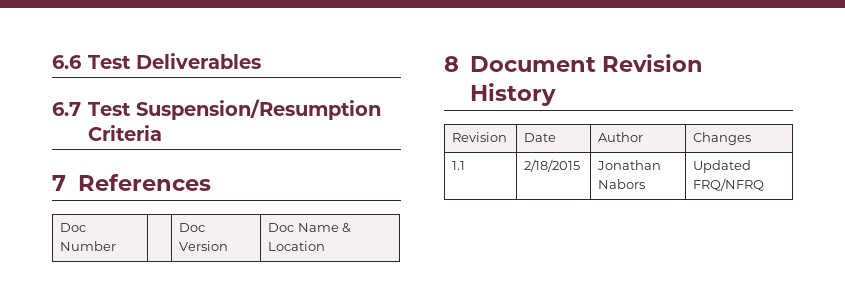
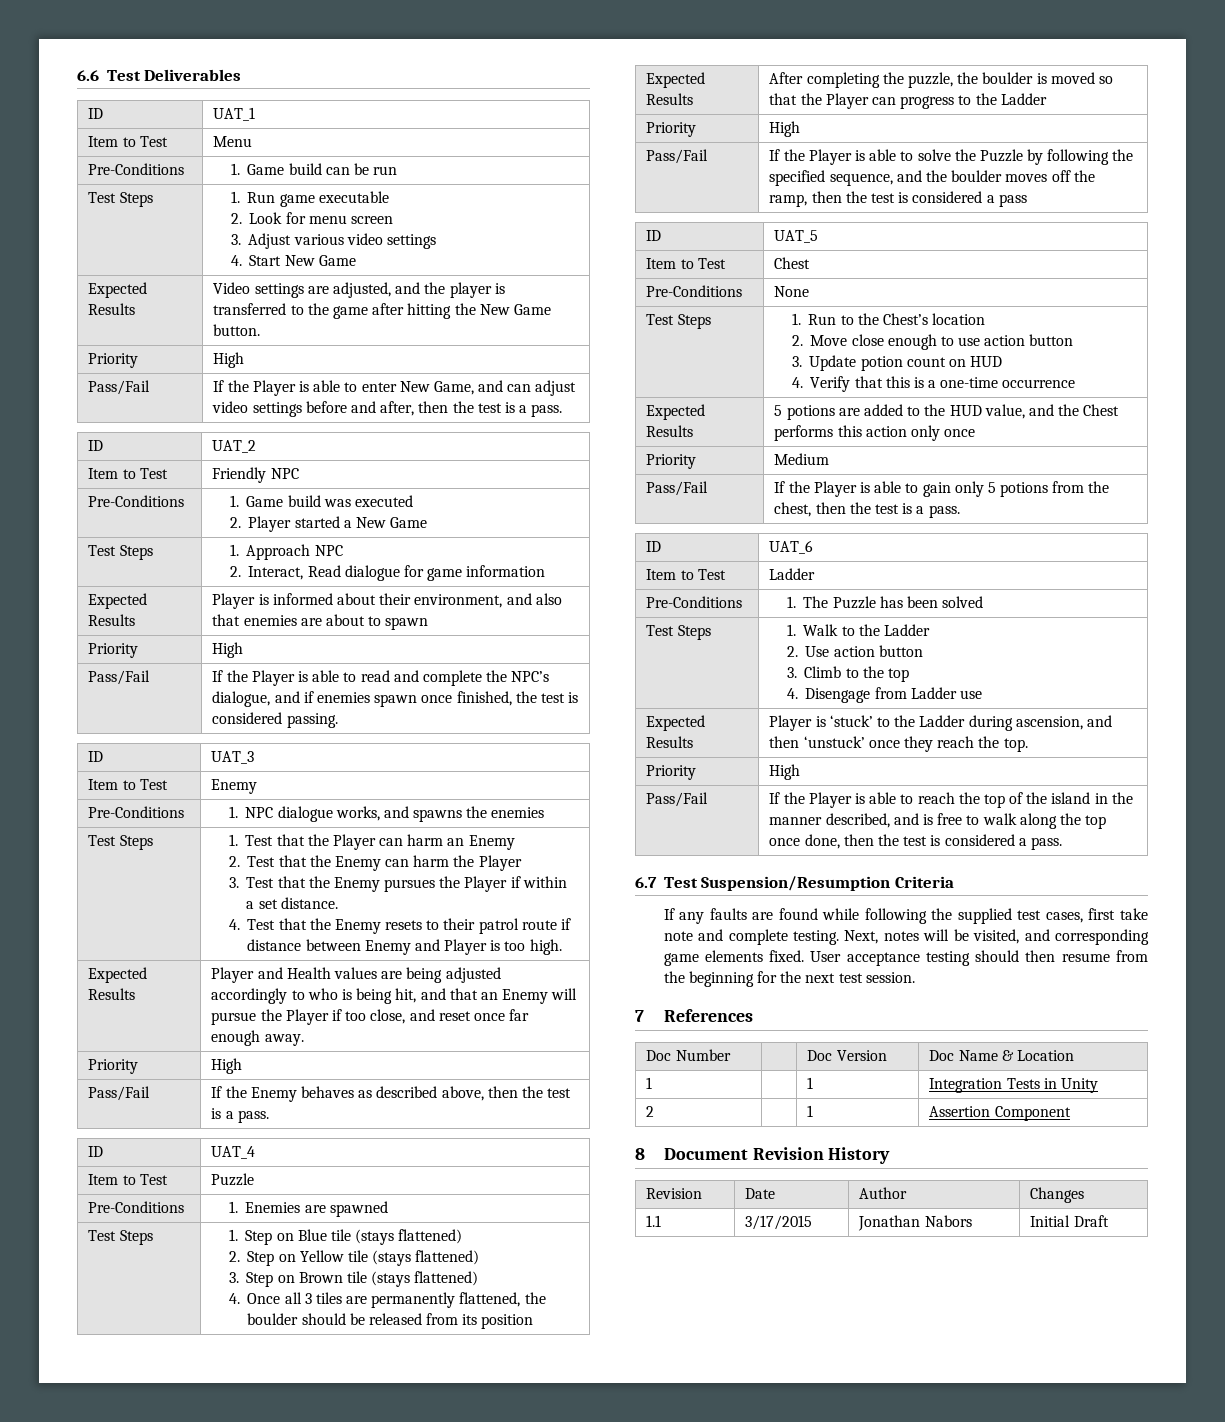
[52,99,382,120] [88,125,163,141] // 6.7 Test Suspension/Resumption Criteria -> [88,108,104,119] [213,107,256,121] [88,136,168,147] [213,136,253,147] [88,163,185,175] [230,163,398,175] [88,192,153,207] [230,191,389,207] [230,212,393,224] [230,233,436,249] [230,255,356,266] [88,282,148,298] [88,303,136,315] [213,282,505,298] [213,303,551,319] [213,324,261,336] [88,353,139,368] [213,352,245,368] [88,380,151,395] [213,380,577,396] [212,401,563,417] [88,440,104,451] [212,440,257,453] [88,468,168,479] [212,467,299,483] [88,495,185,507] [229,495,413,507] [229,516,428,532] [88,545,153,560] [229,544,343,560] [229,565,546,581] [88,593,148,609] [88,614,136,626] [212,593,562,609] [212,614,429,630] [88,643,139,658] [212,642,244,658] [88,670,151,685] [212,670,550,686] [212,691,579,707] [212,712,338,728] [88,751,104,762] [211,751,255,764] [88,779,168,790] [211,779,258,794] [88,806,185,818] [228,806,545,822] [88,835,153,850] [228,834,515,850] [228,855,522,871] [228,876,567,892] [246,897,338,909] [228,918,572,934] [247,939,562,955] [88,967,148,983] [88,988,136,1000] [211,967,501,983] [211,988,578,1004] [211,1009,530,1025] [211,1030,304,1046] [88,1059,139,1074] [211,1058,243,1074] [88,1086,151,1101] [211,1086,572,1102] [211,1108,269,1123] [88,1146,104,1157] [211,1146,256,1159] [88,1174,168,1185] [211,1173,255,1186] [88,1201,185,1213] [228,1201,388,1217] [88,1230,153,1245] [228,1229,463,1245] [228,1250,480,1266] [228,1271,479,1287] [228,1292,546,1308] [247,1313,534,1329] [646,72,706,88] [646,93,694,105] [769,72,1113,88] [769,93,1047,109] [646,122,697,137] [769,121,801,137] [646,149,709,164] [769,149,1134,165] [769,170,1095,186] [769,191,1027,207] [646,230,662,241] [774,230,819,243] [646,258,726,269] [774,257,811,269] [646,285,743,297] [774,286,810,297] [646,314,711,329] [791,313,986,325] [791,334,1074,350] [791,355,1003,371] [791,376,1076,392] [646,404,706,420] [646,425,694,437] [774,404,1120,420] [774,425,976,441] [646,454,697,469] [774,453,830,465] [646,481,709,496] [774,481,1110,497] [774,502,960,518] [646,541,662,552] [769,540,814,554] [646,569,726,580] [769,568,816,580] [646,596,743,608] [786,596,984,609] [646,625,711,640] [786,624,930,636] [786,645,923,657] [786,666,909,682] [786,687,982,703] [646,715,706,731] [646,736,694,748] [769,715,1112,731] [769,736,1028,752] [646,765,697,780] [769,764,801,780] [646,792,709,807] [769,792,1133,808] [769,813,1107,829] [769,834,1062,850] [635,876,954,891] [663,908,1148,924] [663,929,1149,945] [663,950,1148,966] [663,971,915,987] // ID | UAT_1 // Item to Test | Menu // Pre-Conditions | 1. Game build can be run // Test Steps | 1. Run game executable // 2. Look for menu screen // 3. Adjust various video settings // 4. Start New Game // Expected Results | Video settings are adjusted, and the player is transferred to the game after hitting the New Game button. // Priority | High // Pass/Fail | If the Player is able to enter New Game, and can adjust video settings before and after, then the test is a pass. // ID | UAT_2 // Item to Test | Friendly NPC // Pre-Conditions | 1. Game build was executed // 2. Player started a New Game // Test Steps | 1. Approach NPC // 2. Interact, Read dialogue for game information // Expected Results | Player is informed about their environment, and also that enemies are about to spawn // Priority | High // Pass/Fail | If the Player is able to read and complete the NPC’s dialogue, and if enemies spawn once finished, the test is considered passing. // ID | UAT_3 // Item to Test | Enemy // Pre-Conditions | 1. NPC dialogue works, and spawns the enemies // Test Steps | 1. Test that the Player can harm an Enemy // 2. Test that the Enemy can harm the Player // 3. Test that the Enemy pursues the Player if within a set distance. // 4. Test that the Enemy resets to their patrol route if distance between Enemy and Player is too high. // Expected Results | Player and Health values are being adjusted accordingly to who is being hit, and that an Enemy will pursue the Player if too close, and reset once far enough away. // Priority | High // Pass/Fail | If the Enemy behaves as described above, then the test is a pass. // ID | UAT_4 // Item to Test | Puzzle // Pre-Conditions | 1. Enemies are spawned // Test Steps | 1. Step on Blue tile (stays flattened) // 2. Step on Yellow tile (stays flattened) // 3. Step on Brown tile (stays flattened) // 4. Once all 3 tiles are permanently flattened, the boulder should be released from its position // Expected Results | After completing the puzzle, the boulder is moved so that the Player can progress to the Ladder // Priority | High // Pass/Fail | If the Player is able to solve the Puzzle by following the specified sequence, and the boulder moves off the ramp, then the test is considered a pass // ID | UAT_5 // Item to Test | Chest // Pre-Conditions | None // Test Steps | 1. Run to the Chest’s location // 2. Move close enough to use action button // 3. Update potion count on HUD // 4. Verify that this is a one-time occurrence // Expected Results | 5 potions are added to the HUD value, and the Chest performs this action only once // Priority | Medium // Pass/Fail | If the Player is able to gain only 5 potions from the chest, then the test is a pass. // ID | UAT_6 // Item to Test | Ladder // Pre-Conditions | 1. The Puzzle has been solved // Test Steps | 1. Walk to the Ladder // 2. Use action button // 3. Climb to the top // 4. Disengage from Ladder use // Expected Results | Player is ‘stuck’ to the Ladder during ascension, and then ‘unstuck’ once they reach the top. // Priority | High // Pass/Fail | If the Player is able to reach the top of the island in the manner described, and is free to walk along the top once done, then the test is considered a pass. // 6.7 Test Suspension/Resumption Criteria // If any faults are found while following the supplied test cases, first take note and complete testing. Next, notes will be visited, and corresponding game elements fixed. User acceptance testing should then resume from the beginning for the next test session.
(326, 246) none -> [646,1077,653,1089] [807,1077,814,1089] [929,1078,1098,1093] [646,1106,655,1117] [807,1105,814,1117] [929,1106,1071,1121] // 1 | | 1 | Integration Tests in Unity // 2 | | 1 | Assertion Component
[524,159,581,172] 2/18/2015 -> [745,1215,813,1230] 3/17/2015
[693,160,752,173] [693,178,765,191] Updated FRQ/NFRQ -> [1030,1215,1109,1227] Initial Draft

